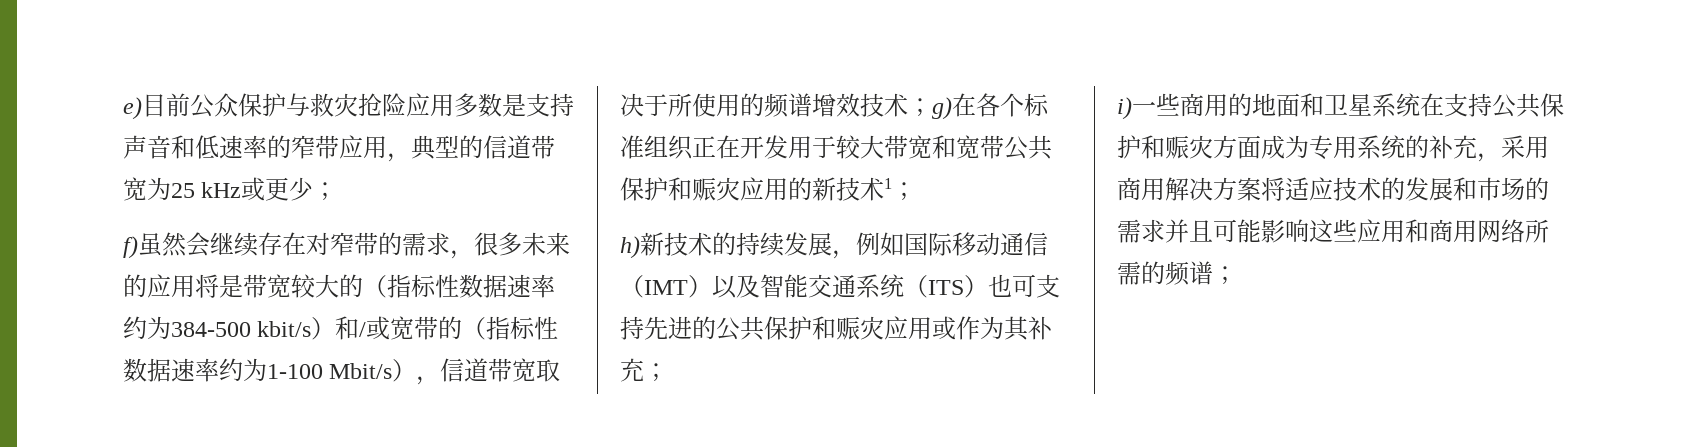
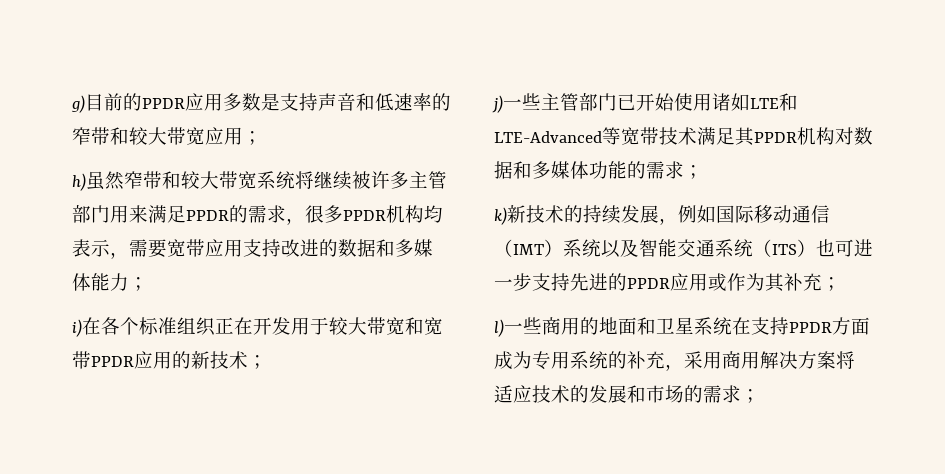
[123,93,406,120] e)目前公众保护与救灾抢险 -> [71,93,185,113] g)目前的PPDR
[339,135,555,162] [123,177,338,201] [123,232,570,259] [123,274,555,298] [123,316,559,340] [123,358,561,385] [620,93,952,120] 应用，典型的信道带宽为25 kHz或更少； // f)虽然会继续存在对窄带的需求，很多未来的应用将是带宽较大的（指标性数据速率约为384-500 kbit/s）和/或宽带的（指标性数据速率约为1-100 Mbit/s），信道带宽取决于所使用的频谱增效技术；g) -> [110,127,262,145] [72,171,447,191] [72,205,443,225] [72,239,433,259] [72,273,148,291] [72,319,82,337] 和较大带宽应用； // h)虽然窄带和较大带宽系统将继续被许多主管部门用来满足PPDR的需求，很多PPDR机构均表示，需要宽带应用支持改进的数据和多媒体能力； // i)
[1004,135,1052,160] [620,177,740,201] 公共保护和赈灾 -> [91,356,134,367] PPDR
[884,178,916,200] [620,236,640,259] 1； // h) -> [248,355,267,369] [492,93,798,113] [494,127,873,146] [494,161,703,179] [494,207,507,225] ； // j)一些主管部门已开始使用诸如LTE和LTE-Advanced等宽带技术满足其PPDR机构对数据和多媒体功能的需求； // k)
(712, 286) none -> [563,239,601,257] 系统
(1036, 285) none -> [854,239,873,257] [494,273,532,291] 进一步
[716,316,884,341] 公共保护和赈灾 -> [627,278,670,289] PPDR
[1117,97,1132,120] i) -> [494,319,504,337] l)
[1492,93,1564,118] [1117,135,1213,159] 公共保护和赈灾 -> [789,322,832,333] PPDR
[1165,219,1549,243] [1117,261,1213,286] 并且可能影响这些应用和商用网络所需的频谱 -> (741, 394) none

